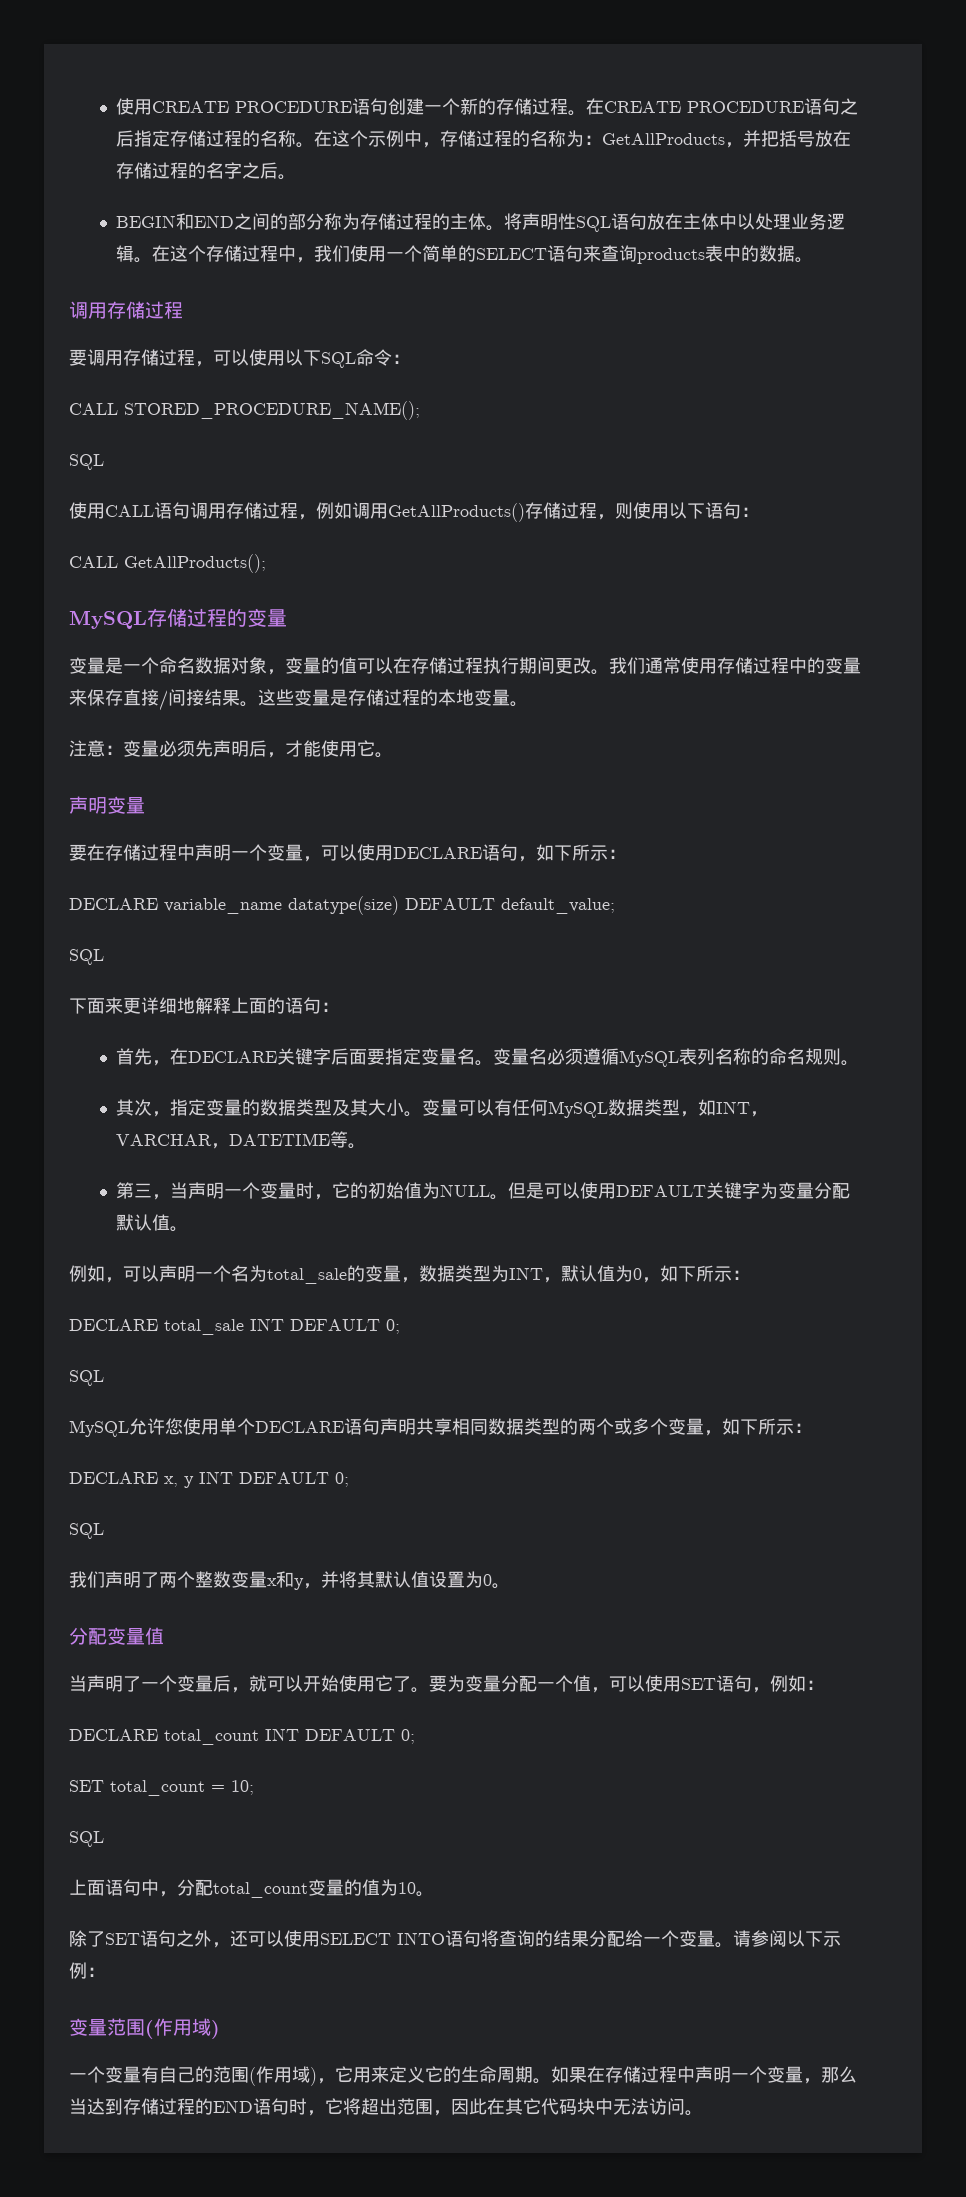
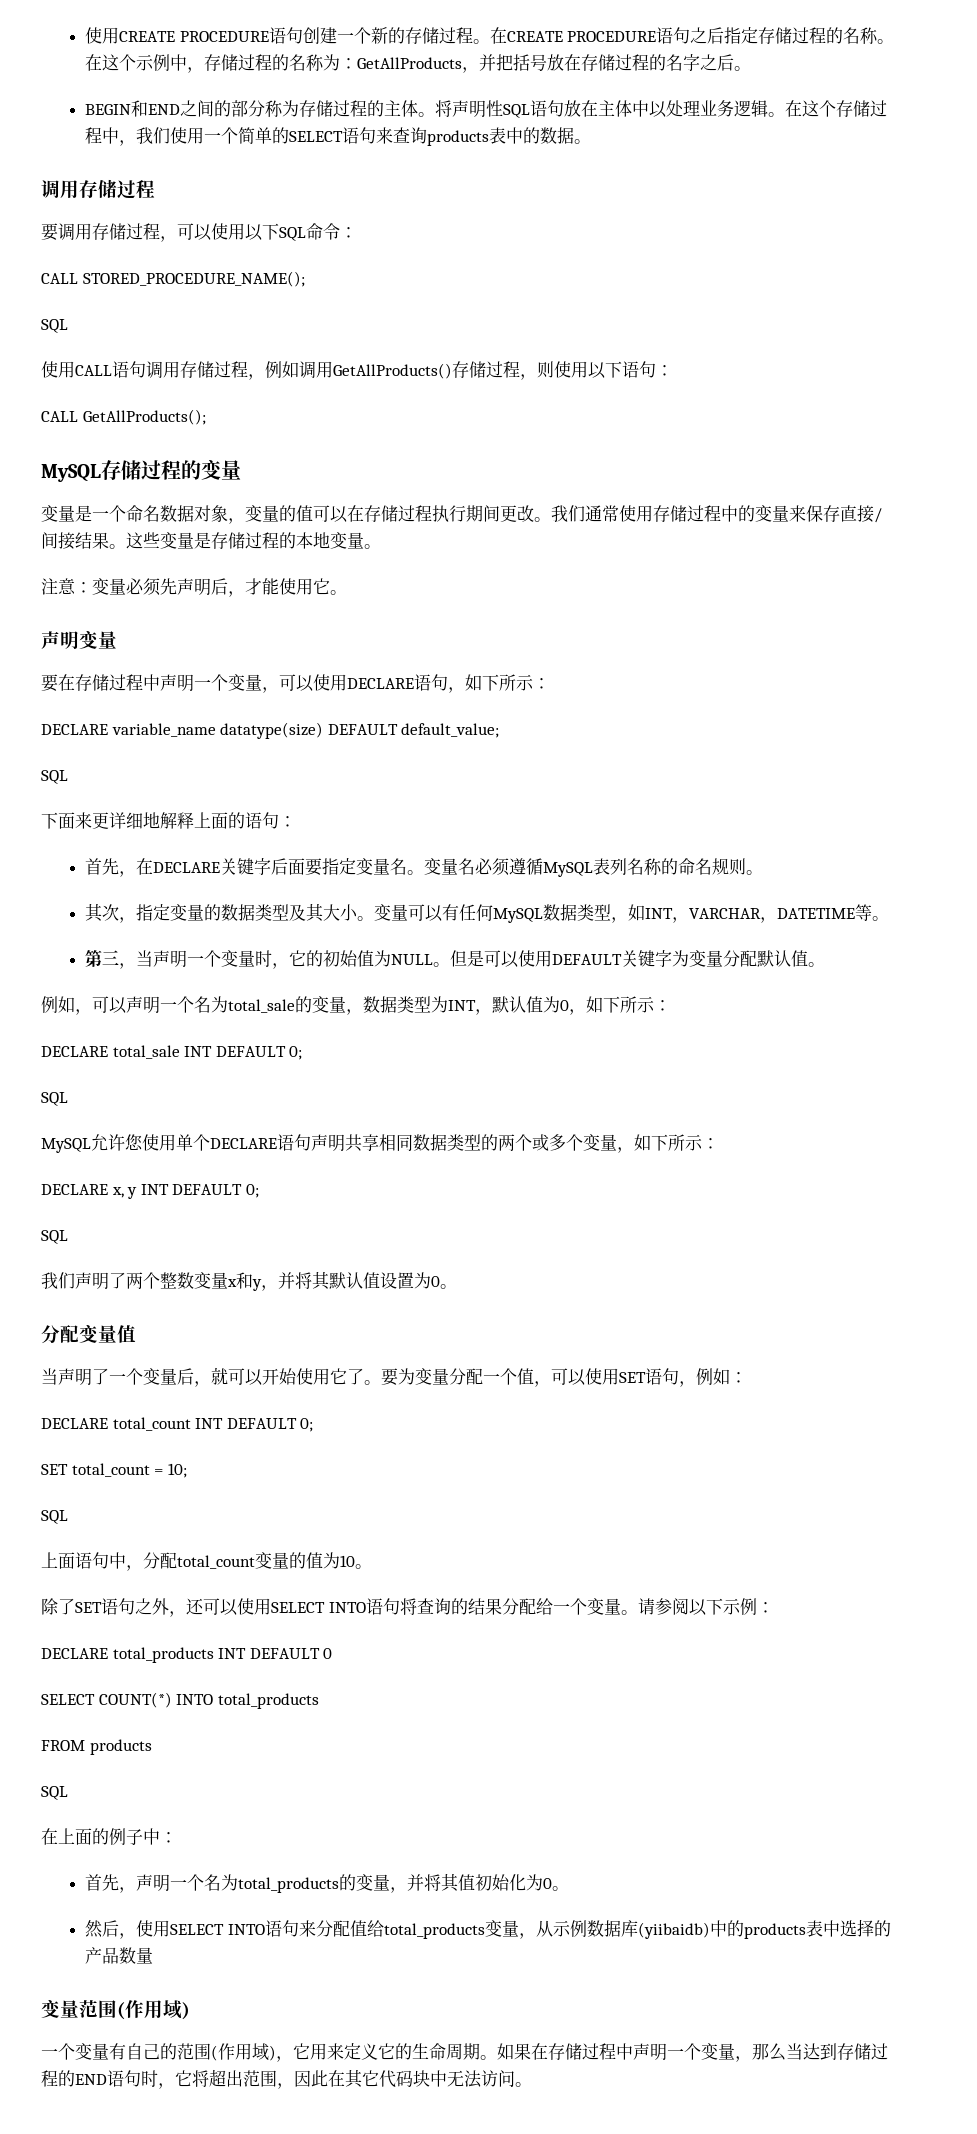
(105, 1972) none -> [41,1647,333,1663] [41,1692,319,1709] [41,1739,152,1755] [41,1786,68,1800] [41,1828,177,1845] [85,1873,570,1893] [85,1919,891,1939] [85,1947,154,1964] // DECLARE total_products INT DEFAULT 0 // SELECT COUNT(*) INTO total_products // FROM products // SQL // 在上面的例子中： // 首先，声明一个名为total_products的变量，并将其值初始化为0。 // 然后，使用SELECT INTO语句来分配值给total_products变量，从示例数据库(yiibaidb)中的products表中选择的产品数量

